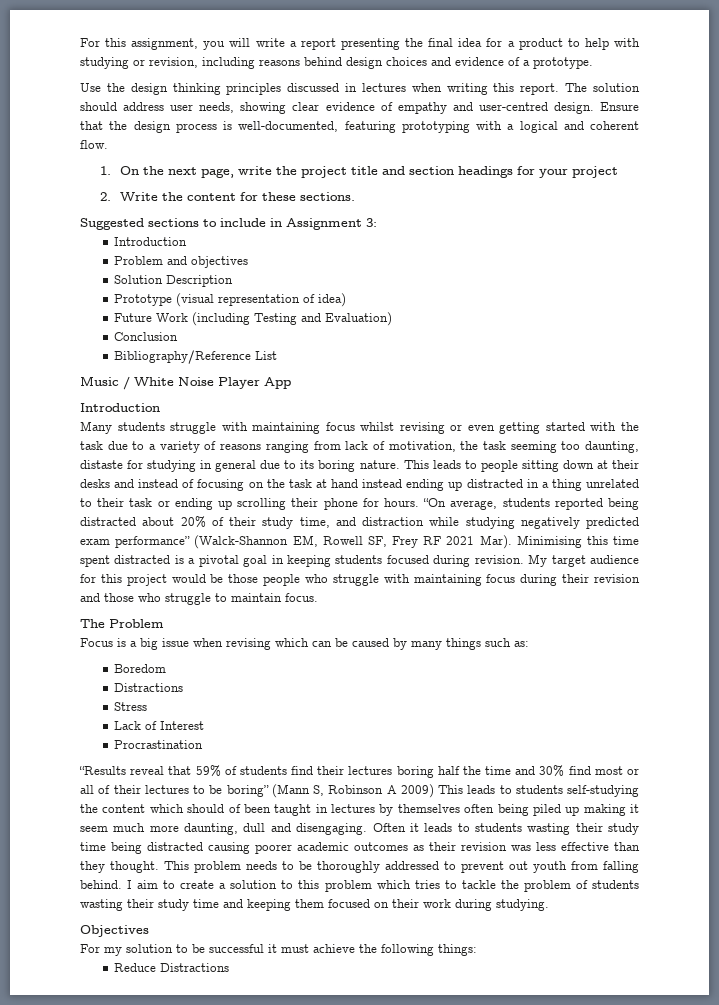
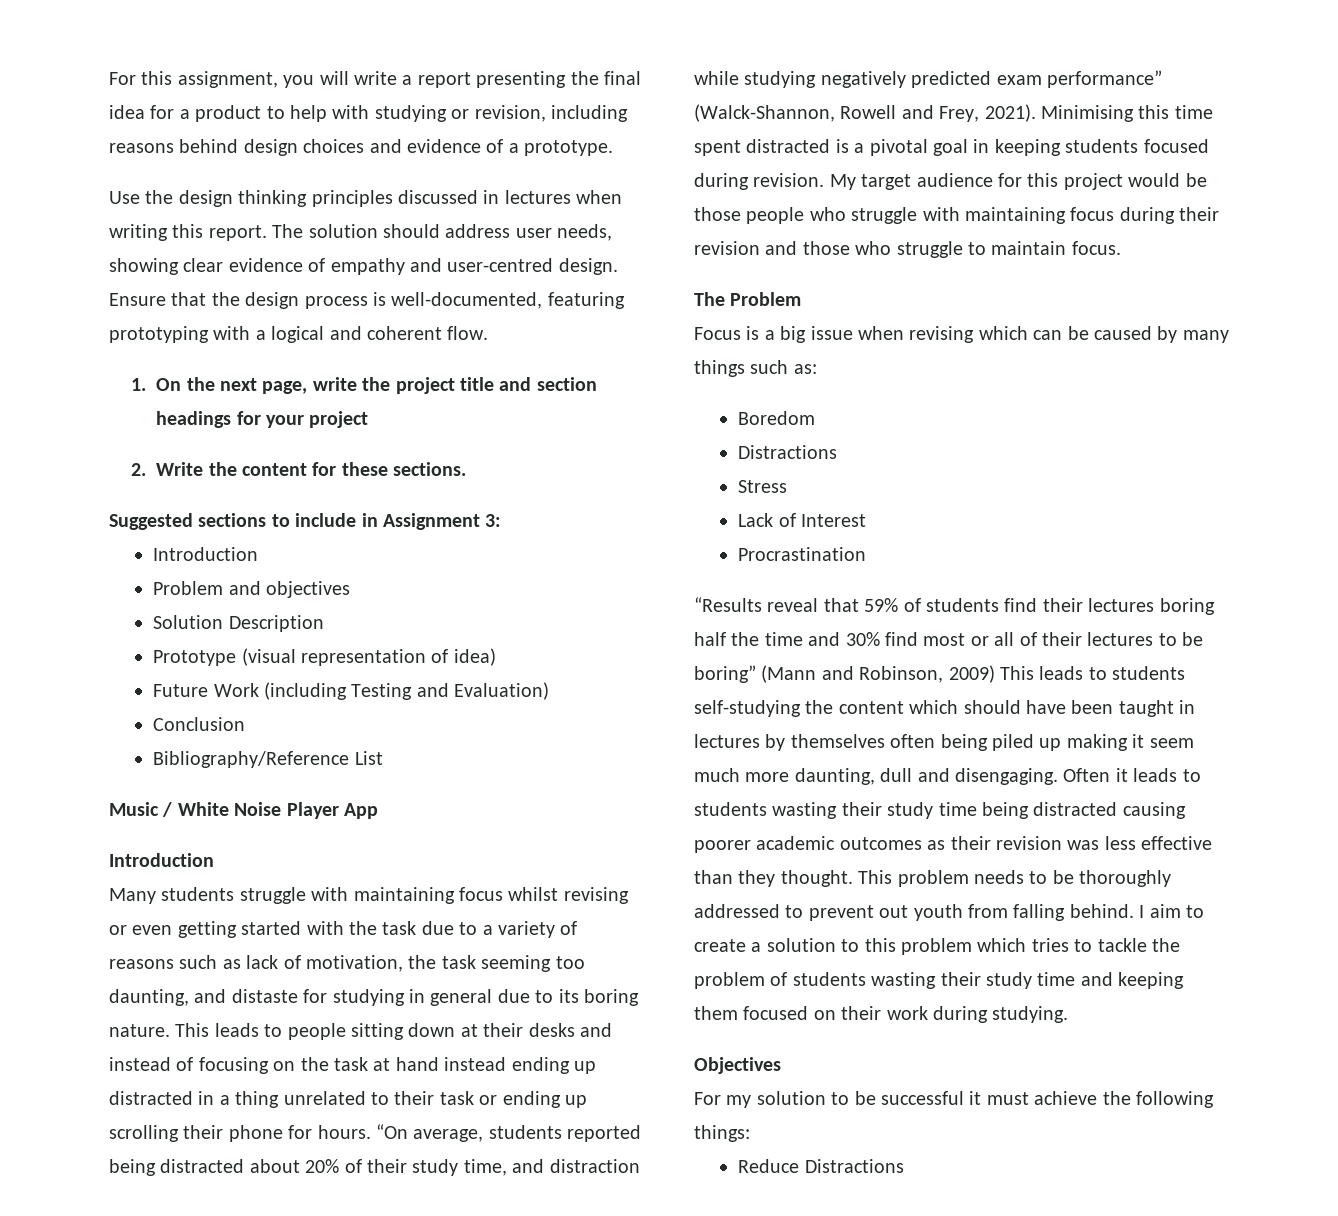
[265,441,341,453] ranging from -> [179,955,241,969] such as
(639, 447) none -> [194,989,227,1003] and
[194,535,512,549] (Walck-Shannon EM, Rowell SF, Frey RF 2021 Mar). -> [694,104,1036,122] (Walck-Shannon, Rowell and Frey, 2021).
[313,785,397,796] S, Robinson A -> [821,666,944,683] and Robinson,
[228,804,241,813] of -> [1026,700,1066,714] have

